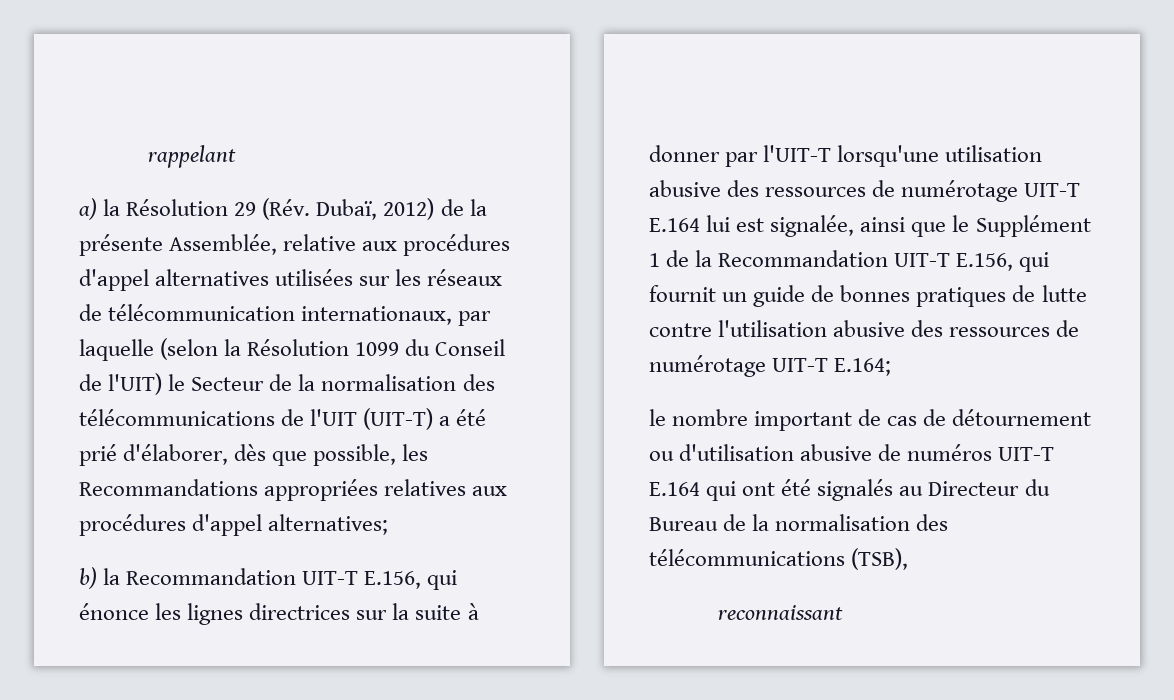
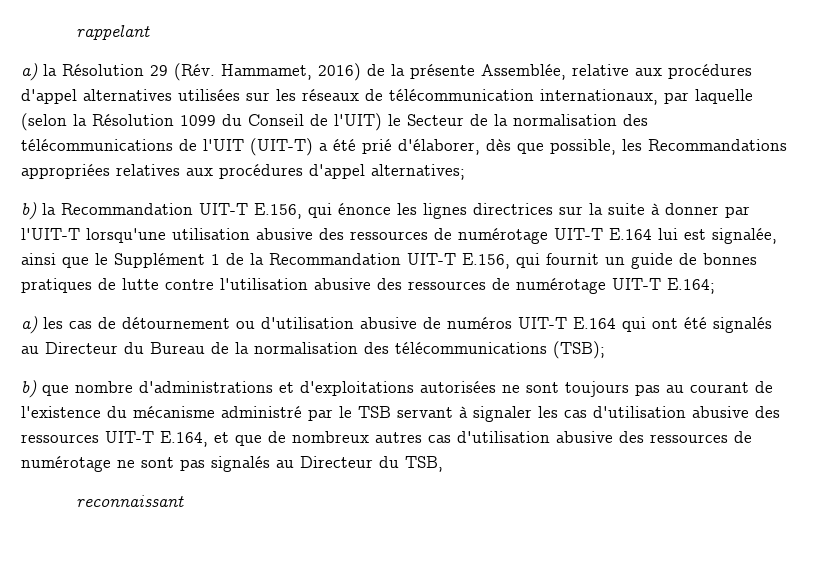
[316,198,435,220] Dubaï, 2012) -> [221,63,361,81] Hammamet, 2016)
[649,409,882,431] le nombre important de -> [21,316,63,334] a) les
[851,548,909,570] (TSB), -> [553,341,605,359] [21,380,773,398] [21,406,780,422] [21,431,752,447] [21,456,443,472] (TSB); // b) que nombre d'administrations et d'exploitations autorisées ne sont toujours pas au courant de l'existence du mécanisme administré par le TSB servant à signaler les cas d'utilisation abusive des ressources UIT-T E.164, et que de nombreux autres cas d'utilisation abusive des ressources de numérotage ne sont pas signalés au Directeur du TSB,

